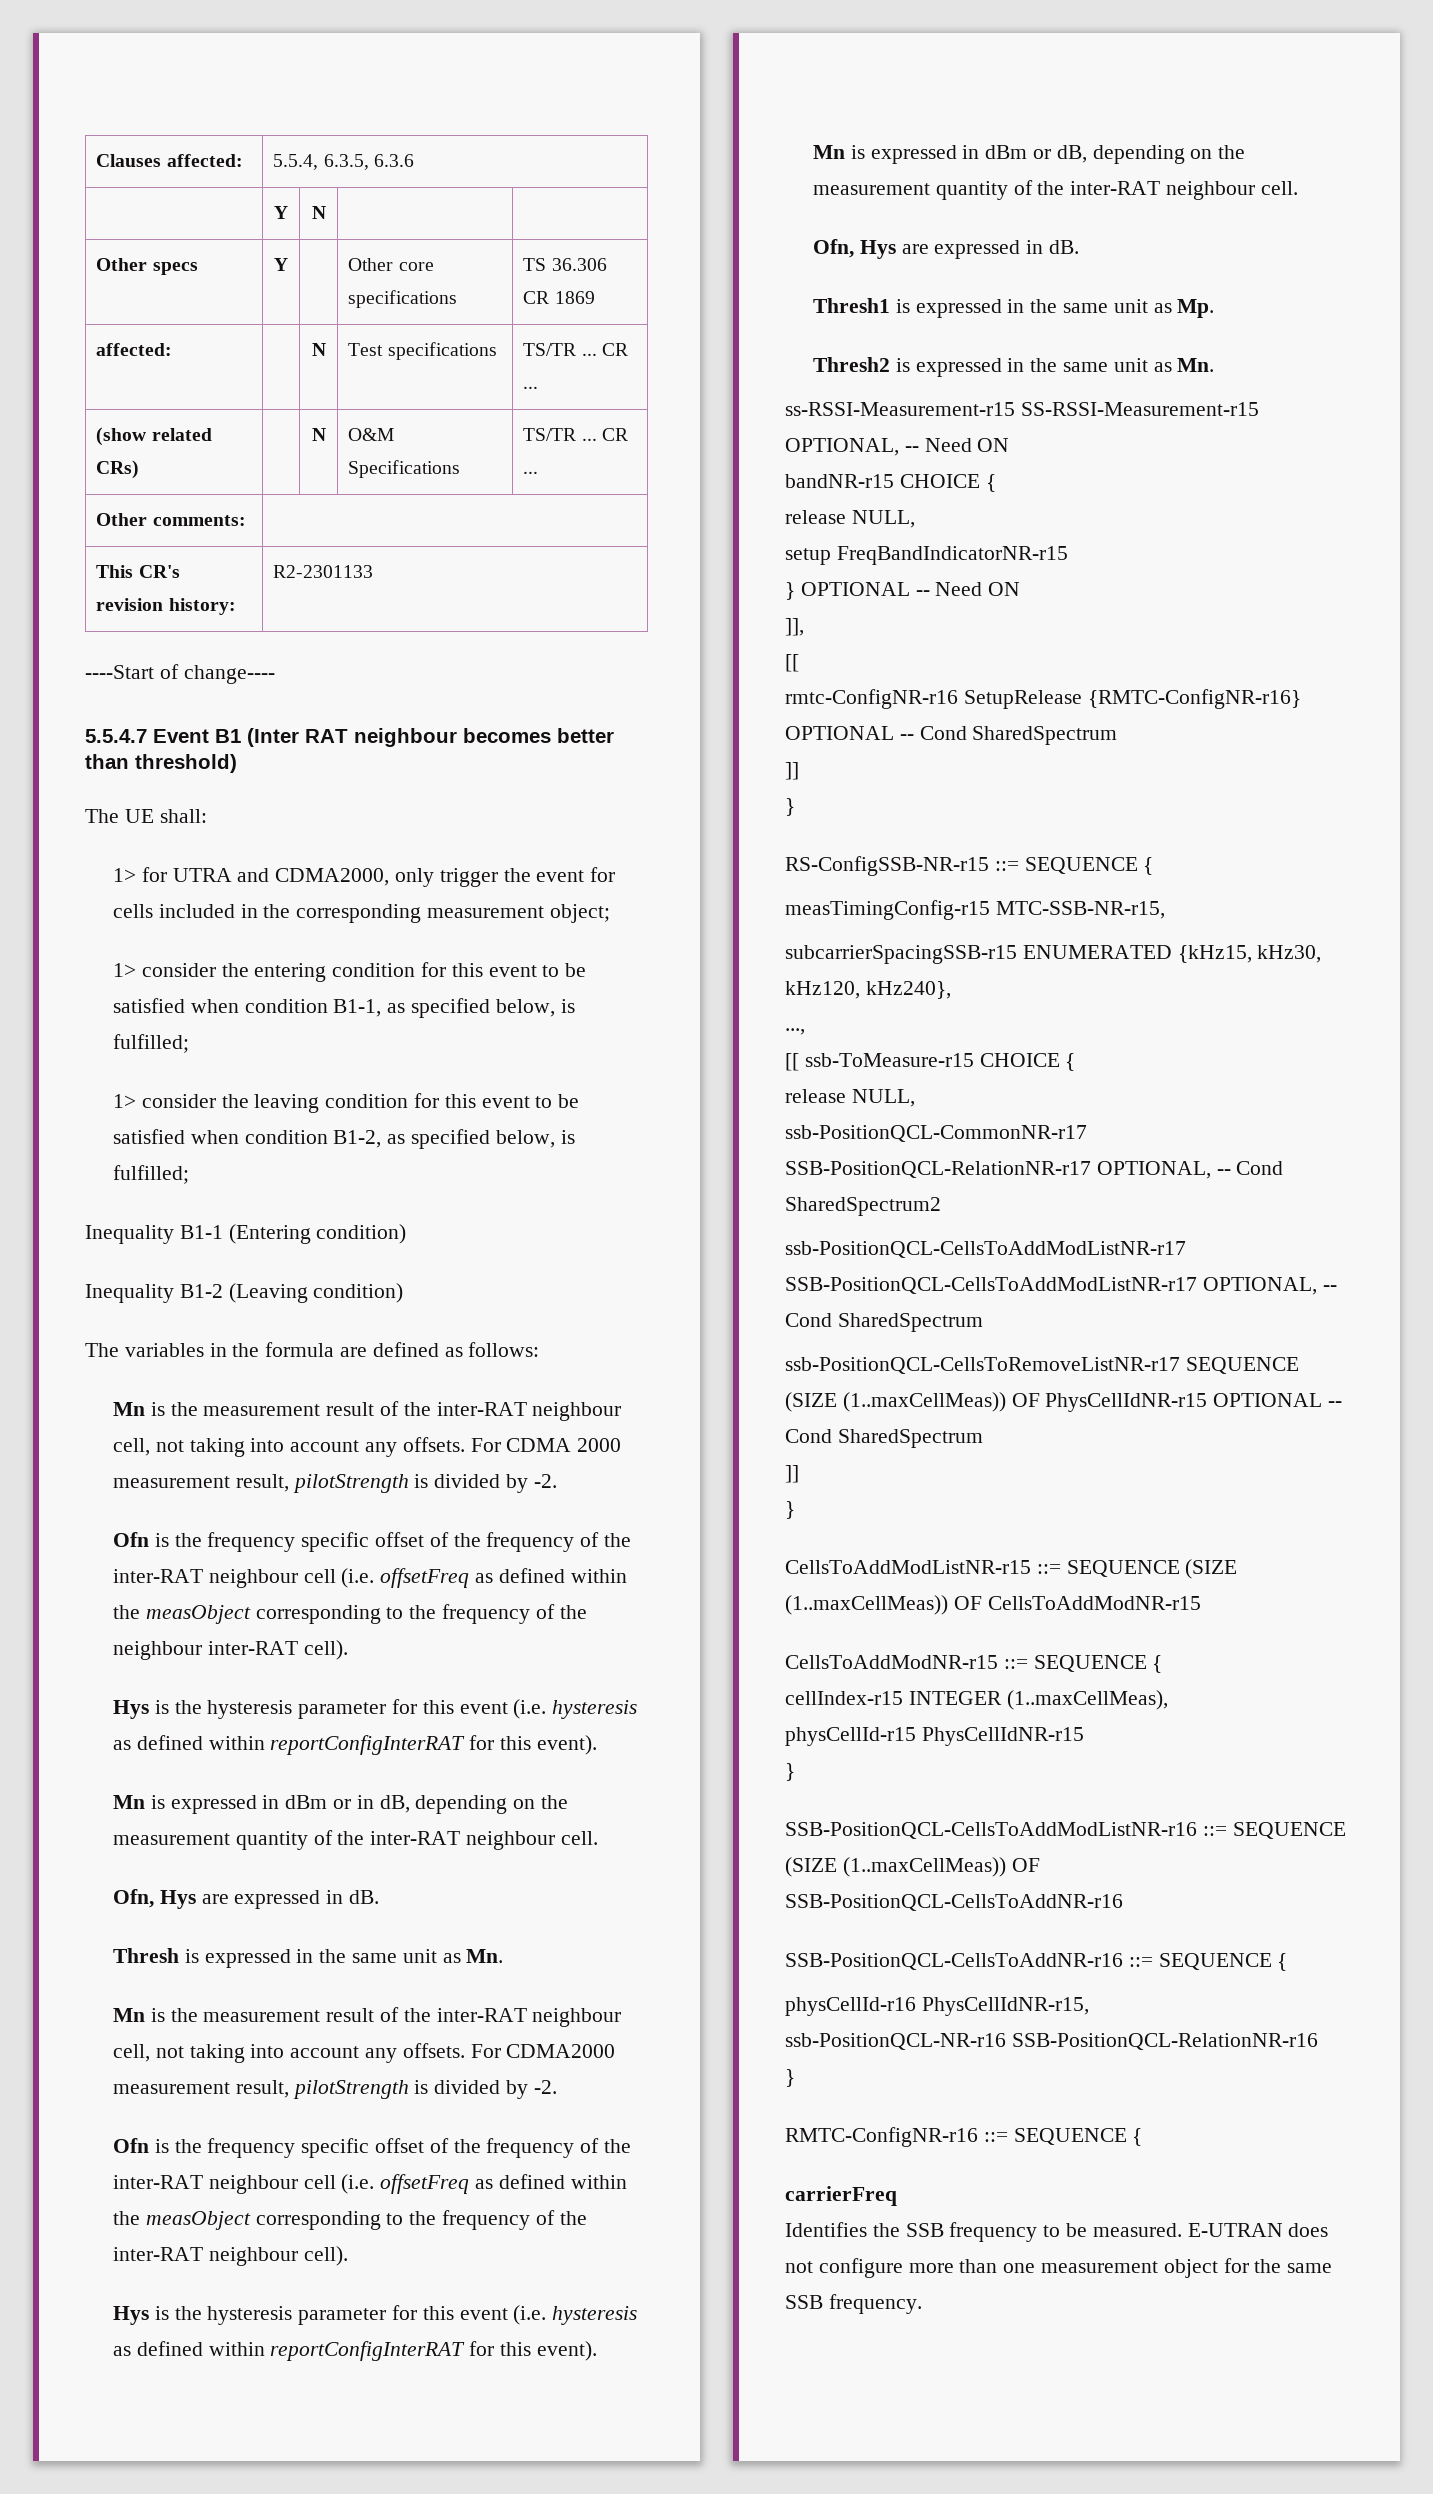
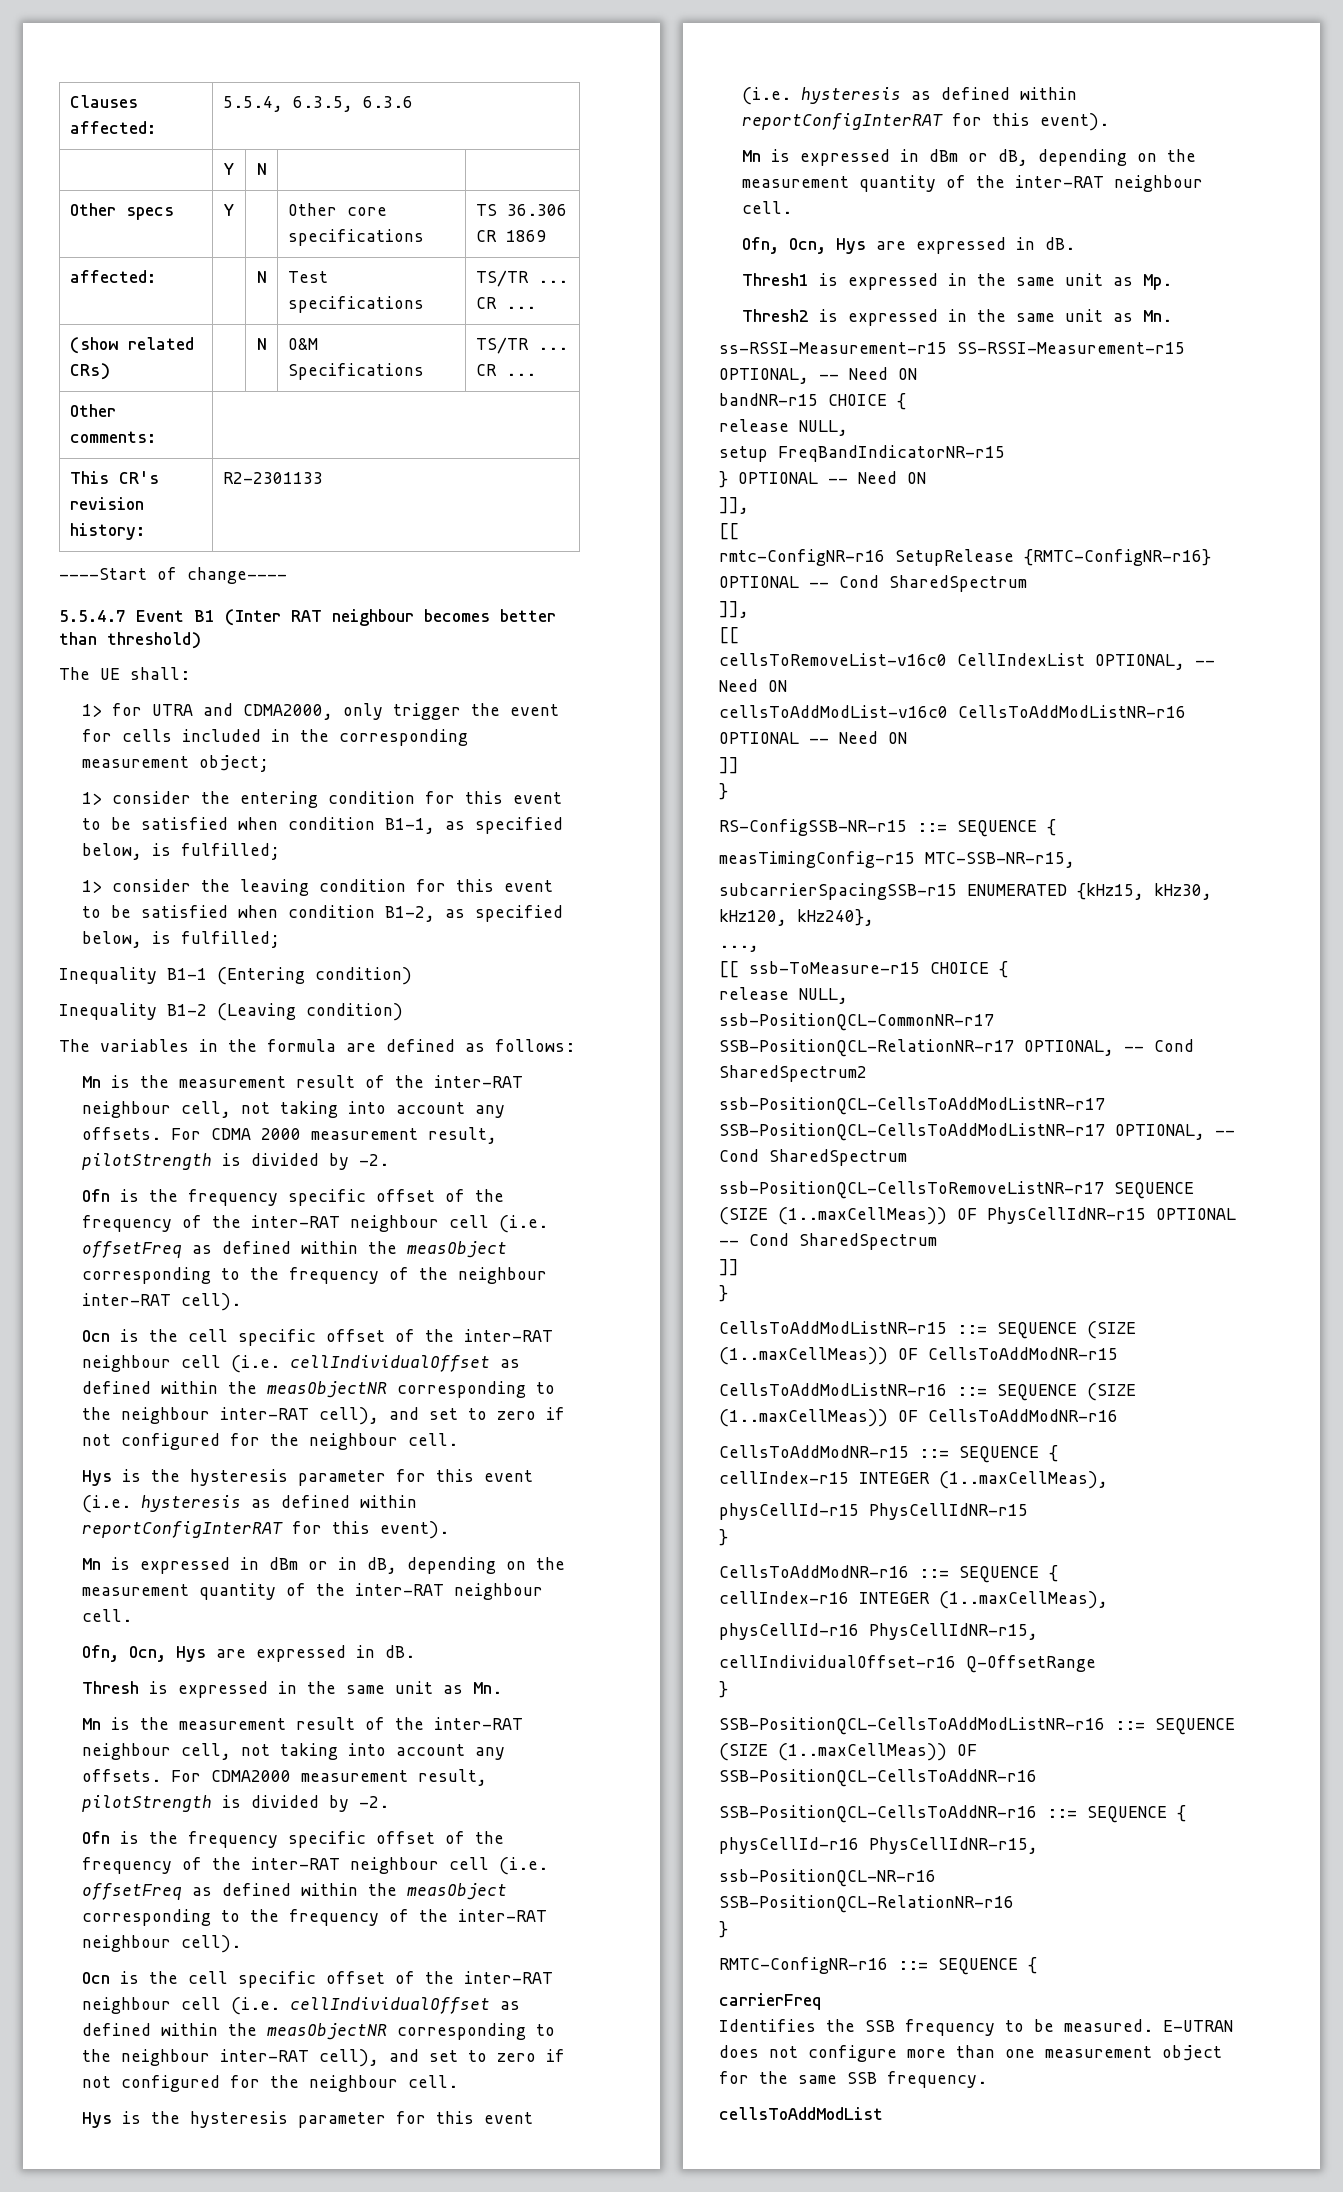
(348, 1650) none -> [82,1329,554,1346] [82,1355,521,1373] [82,1381,556,1398] [82,1407,566,1425] [82,1433,459,1450] // Ocn is the cell specific offset of the inter-RAT neighbour cell (i.e. cellIndividualOffset as defined within the measObjectNR corresponding to the neighbour inter-RAT cell), and set to zero if not configured for the neighbour cell.
(154, 1898) none -> [129,1646,167,1662] Ocn,
(348, 2256) none -> [82,1971,554,1988] [82,1997,521,2015] [82,2023,556,2040] [82,2049,566,2067] [82,2075,459,2092] // Ocn is the cell specific offset of the inter-RAT neighbour cell (i.e. cellIndividualOffset as defined within the measObjectNR corresponding to the neighbour inter-RAT cell), and set to zero if not configured for the neighbour cell.
(854, 248) none -> [789,238,827,254] Ocn,
(1118, 735) none -> [719,601,749,618] [719,627,739,644] [719,653,1215,670] [719,679,787,692] [719,705,1186,718] [719,731,907,744] // ]], // [[ // cellsToRemoveList-v16c0 CellIndexList OPTIONAL, -- Need ON // cellsToAddModList-v16c0 CellsToAddModListNR-r16 OPTIONAL -- Need ON
(1201, 1603) none -> [719,1383,1136,1401] [719,1409,1118,1427] // CellsToAddModListNR-r16 ::= SEQUENCE (SIZE (1..maxCellMeas)) OF CellsToAddModNR-r16
(795, 1772) none -> [719,1565,1058,1583] [719,1591,1108,1609] [719,1623,1038,1640] [719,1655,1096,1673] [719,1681,728,1698] // CellsToAddModNR-r16 ::= SEQUENCE { // cellIndex-r16 INTEGER (1..maxCellMeas), // physCellId-r16 PhysCellIdNR-r15, // cellIndividualOffset-r16 Q-OffsetRange // }
(922, 2304) none -> [719,2107,883,2120] // cellsToAddModList

